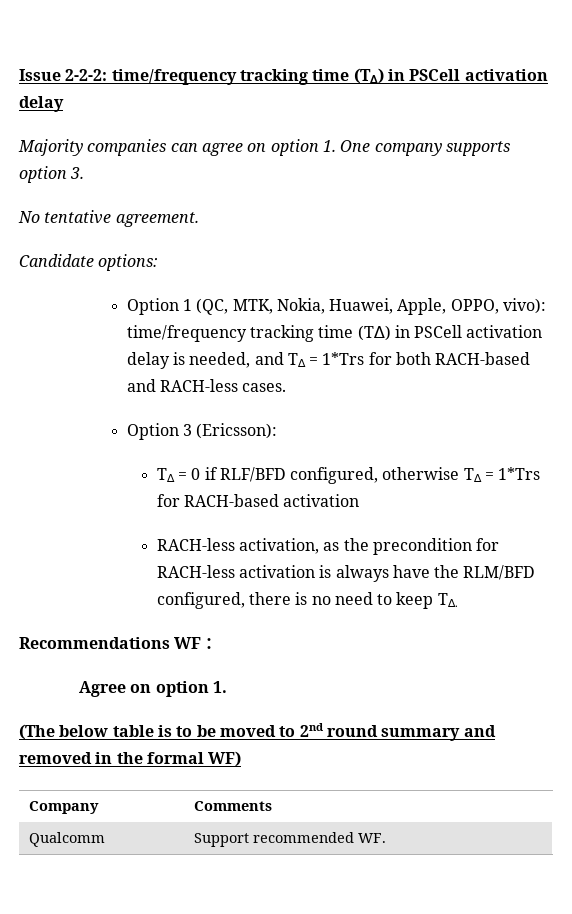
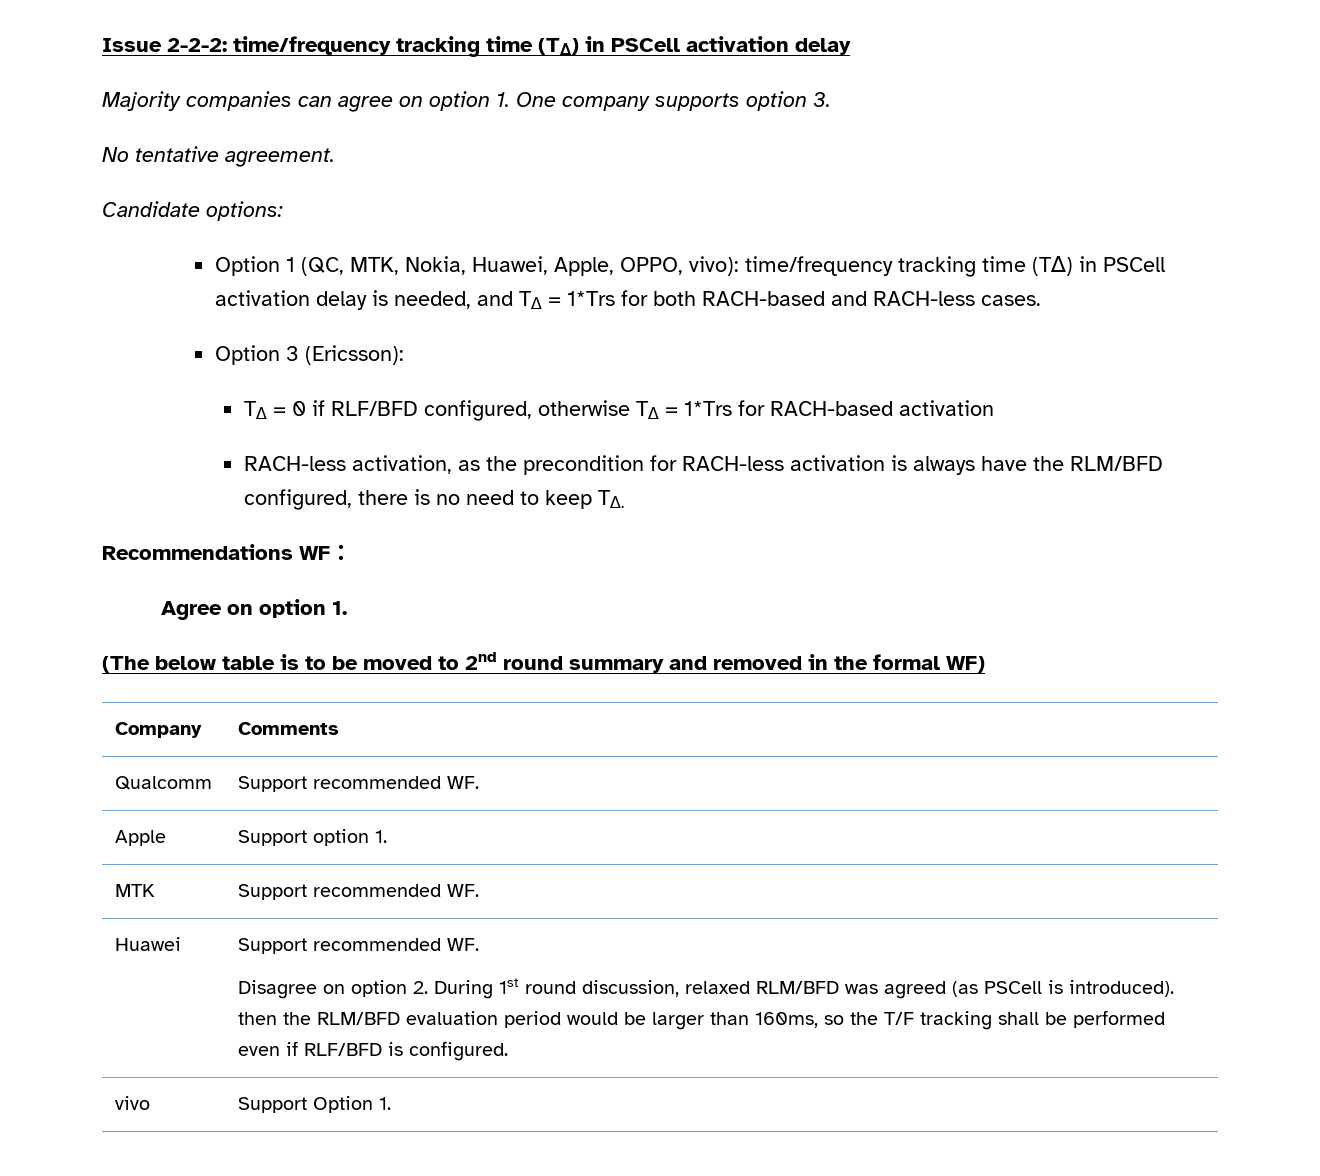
(386, 838) none -> [114,830,166,846] [237,829,387,846] [114,884,155,897] [237,884,479,900] [114,937,181,951] [237,938,479,954] [237,978,1174,999] [237,1010,1165,1030] [237,1041,508,1061] [114,1096,150,1110] [237,1096,391,1113] // Apple | Support option 1. // MTK | Support recommended WF. // Huawei | Support recommended WF. // Disagree on option 2. During 1st round discussion, relaxed RLM/BFD was agreed (as PSCell is introduced). then the RLM/BFD evaluation period would be larger than 160ms, so the T/F tracking shall be performed even if RLF/BFD is configured. // vivo | Support Option 1.

